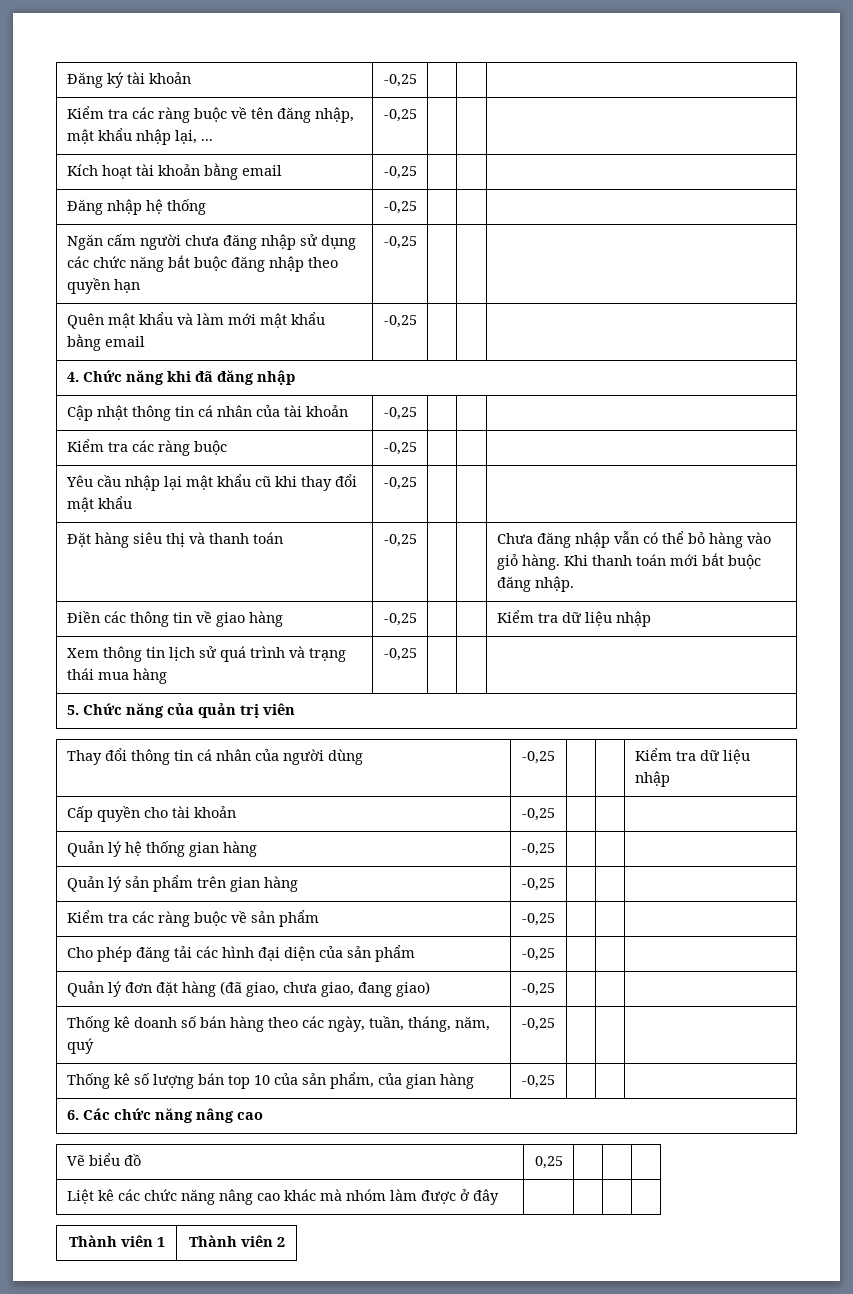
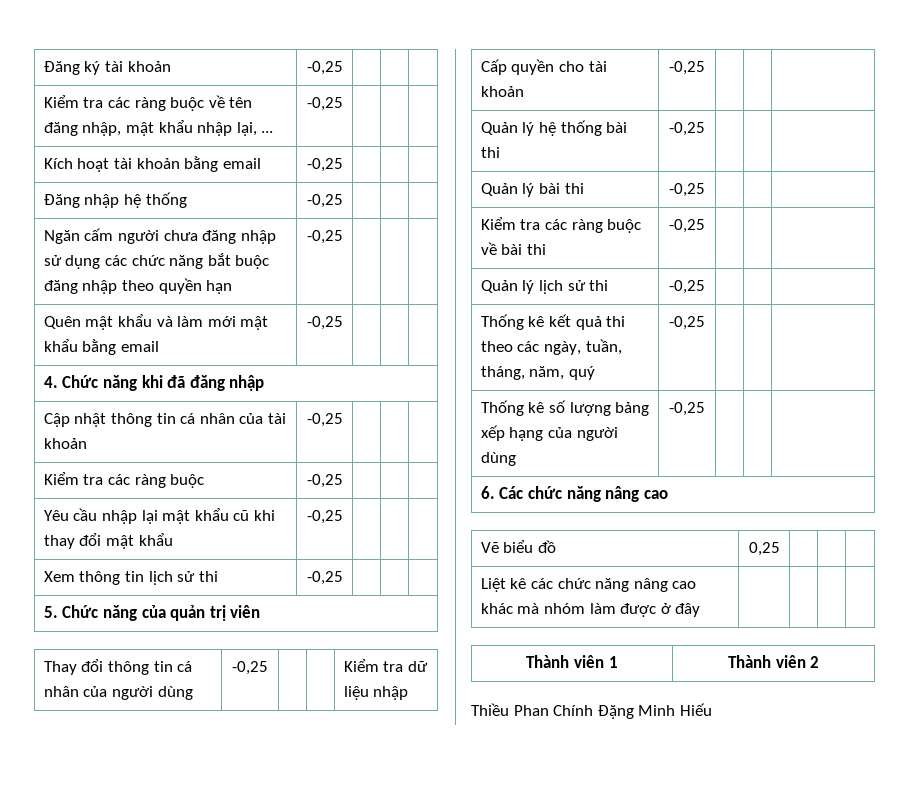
[66,532,283,548] [383,534,417,547] [496,531,771,548] [496,553,761,570] [496,576,574,592] [66,611,283,627] [383,613,417,626] [496,610,651,627] // Đặt hàng siêu thị và thanh toán | -0,25 | | | Chưa đăng nhập vẫn có thể bỏ hàng vào giỏ hàng. Khi thanh toán mới bắt buộc đăng nhập. // Điền các thông tin về giao hàng | -0,25 | | | Kiểm tra dữ liệu nhập -> (343, 517) none
[219,646,346,662] [66,668,167,684] quá trình và trạng thái mua hàng -> [198,571,218,582] thi
[188,841,257,857] [522,843,555,856] [66,875,298,892] [522,878,555,891] [66,910,319,927] [522,913,555,926] [66,945,415,962] [522,948,555,961] [66,981,430,997] [522,983,555,996] [66,1016,264,1032] gian hàng | -0,25 | | | // Quản lý sản phẩm trên gian hàng | -0,25 | | | // Kiểm tra các ràng buộc về sản phẩm | -0,25 | | | // Cho phép đăng tải các hình đại diện của sản phẩm | -0,25 | | | // Quản lý đơn đặt hàng (đã giao, chưa giao, đang giao) | -0,25 | | | // Thống kê doanh số bán hàng -> [606,122,628,133] [480,147,500,158] [669,122,705,136] [480,183,584,197] [669,183,705,197] [480,217,642,233] [480,242,546,255] [669,219,705,233] [480,280,609,294] [669,280,705,294] [480,314,626,330] bài thi | -0,25 | | | // Quản lý bài thi | -0,25 | | | // Kiểm tra các ràng buộc về bài thi | -0,25 | | | // Quản lý lịch sử thi | -0,25 | | | // Thống kê kết quả thi
[197,1072,474,1089] bán top 10 của sản phẩm, của gian hàng -> [615,402,650,416] [480,425,618,441] [480,452,516,466] bảng xếp hạng của người dùng
(285, 1242) none -> [471,703,712,719] // Thiều Phan Chính Đặng Minh Hiếu

